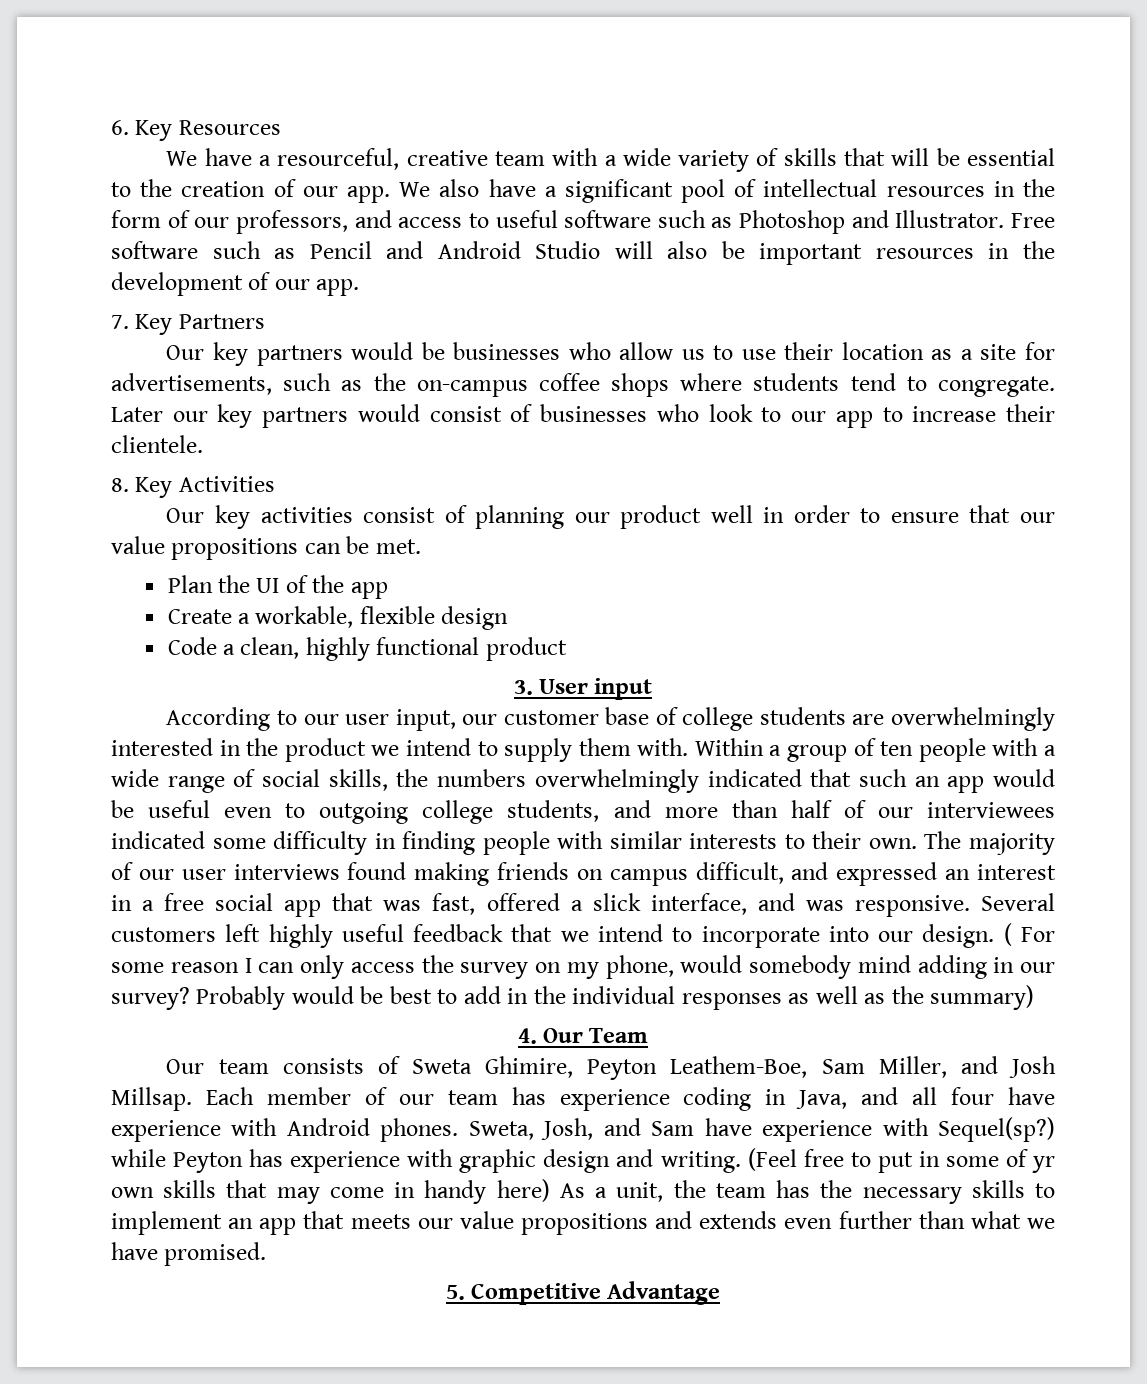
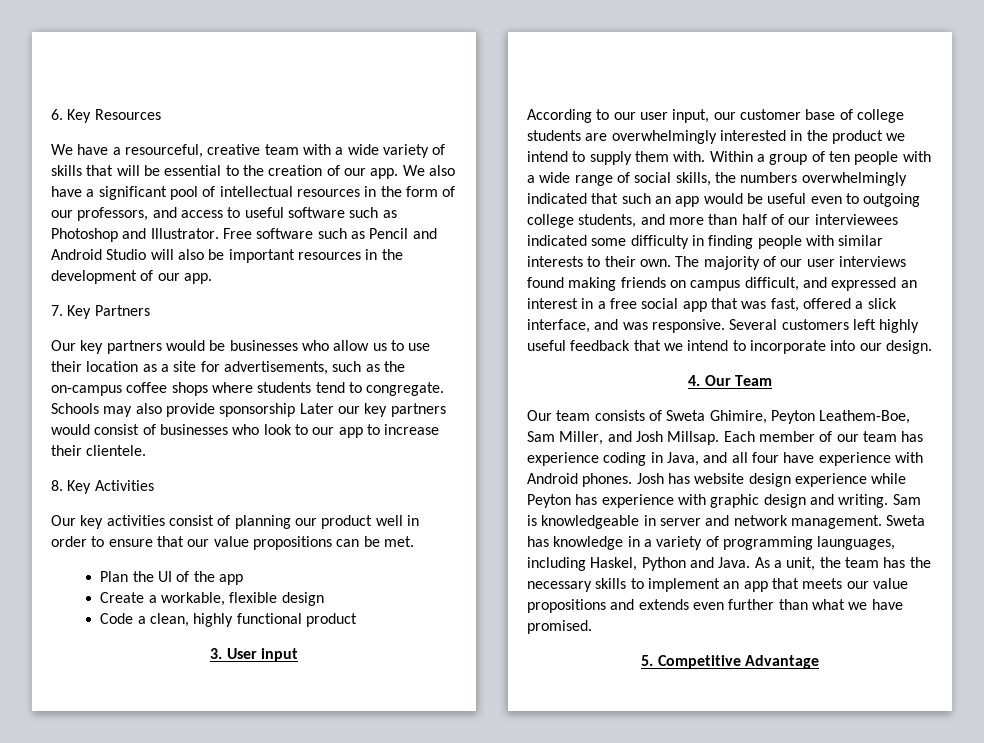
(1055, 386) none -> [51,403,296,417] Schools may also provide sponsorship
[1003,923,1056,946] [111,955,1055,979] [111,985,1035,1010] ( For some reason I can only access the survey on my phone, would somebody mind adding in our survey? Probably would be best to add in the individual responses as well as the summary) -> (932, 347) none
[468,1117,1055,1142] Sweta, Josh, and Sam have experience with Sequel(sp?) -> [636,473,867,487] Josh has website design experience
[747,1148,1055,1173] [111,1179,550,1204] (Feel free to put in some of yr own skills that may come in handy here) -> [892,494,921,505] [527,515,926,529] [527,536,896,550] [527,557,751,571] Sam is knowledgeable in server and network management. Sweta has knowledge in a variety of programming launguages, including Haskel, Python and Java.

